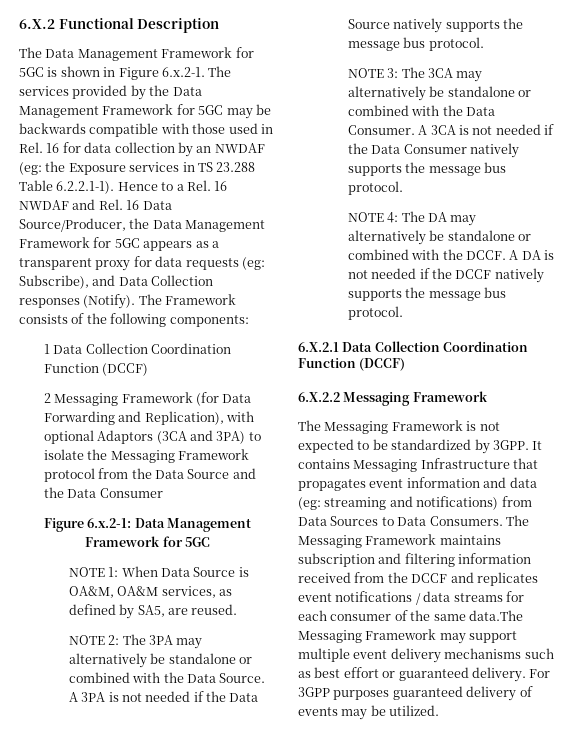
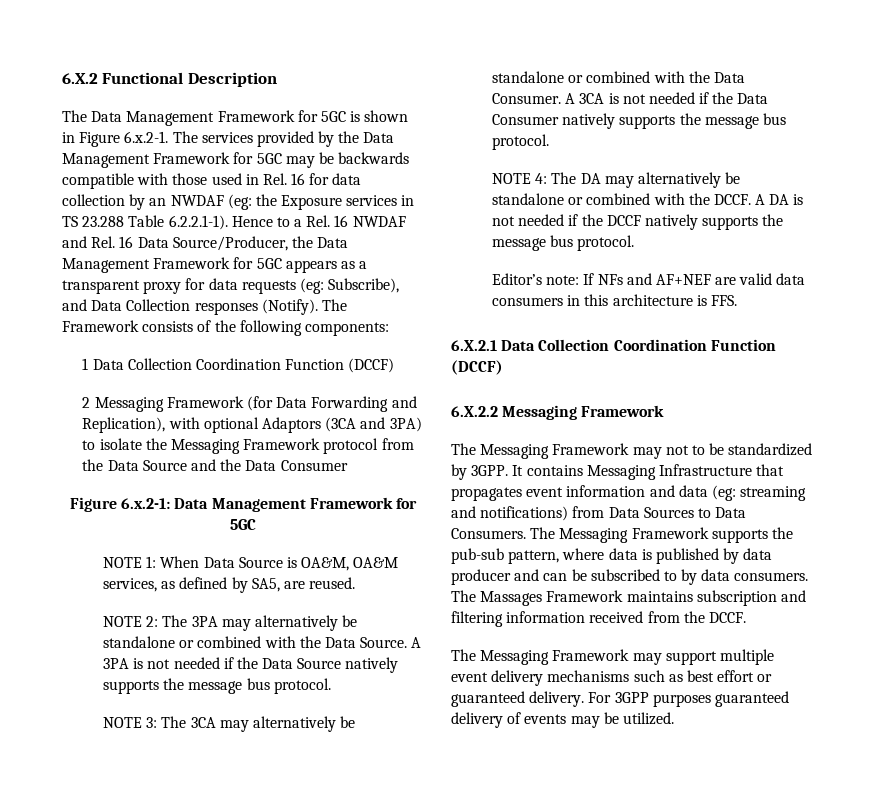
(403, 313) none -> [491,273,806,285] [491,294,737,306] // Editor’s note: If NFs and AF+NEF are valid data consumers in this architecture is FFS.
[466,421,500,431] [298,439,354,453] is not expected -> [632,445,689,459] may not
(437, 539) none -> [711,527,793,543] [451,548,773,564] [451,569,809,585] [451,590,624,606] supports the pub-sub pattern, where data is published by data producer and can be subscribed to by data consumers. The Massages Framework
[411,572,538,586] [298,591,524,605] [298,610,523,621] DCCF and replicates event notifications / data streams for each consumer of the same data.The -> [708,612,746,623] [451,649,476,661] DCCF. // The

